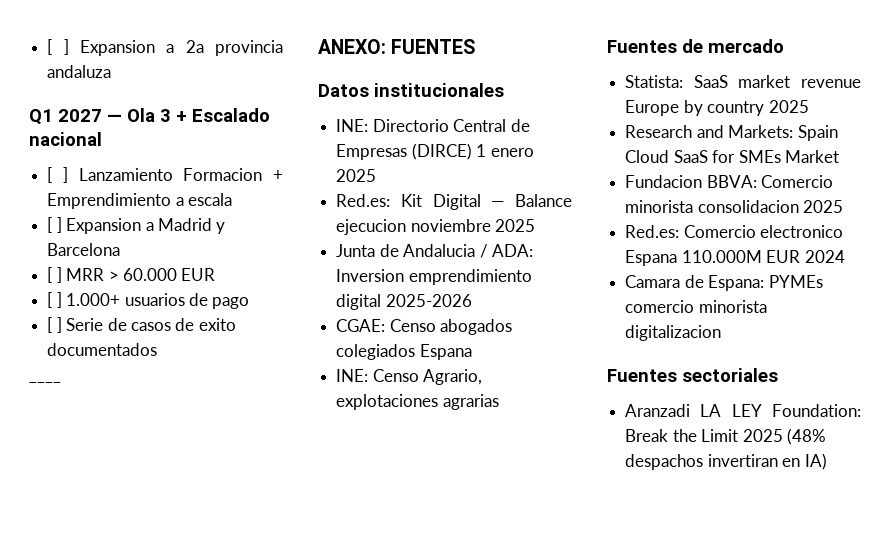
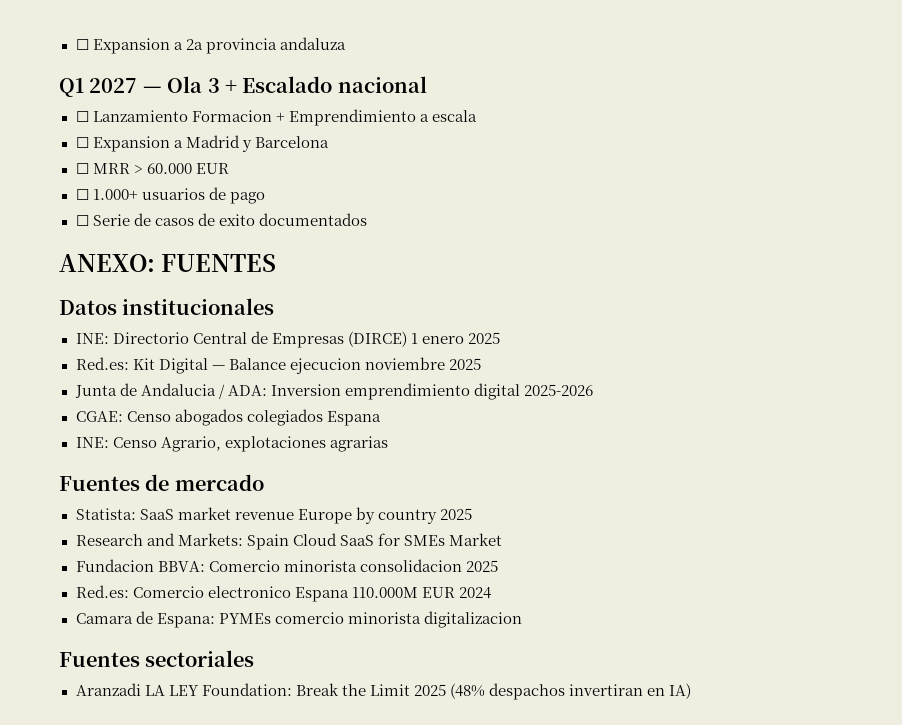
[47,39,69,55] [ ] -> [75,39,89,50] ☐
[47,167,68,183] [ ] -> [75,111,89,122] ☐
[47,217,62,233] [ ] -> [75,137,89,148] ☐
[47,267,62,283] [ ] -> [75,163,89,174] ☐
[47,292,62,308] [ ] -> [75,189,89,200] ☐
[47,317,62,333] [ ] -> [75,215,89,226] ☐
[29,381,61,383] // ____ -> (367, 219) none

